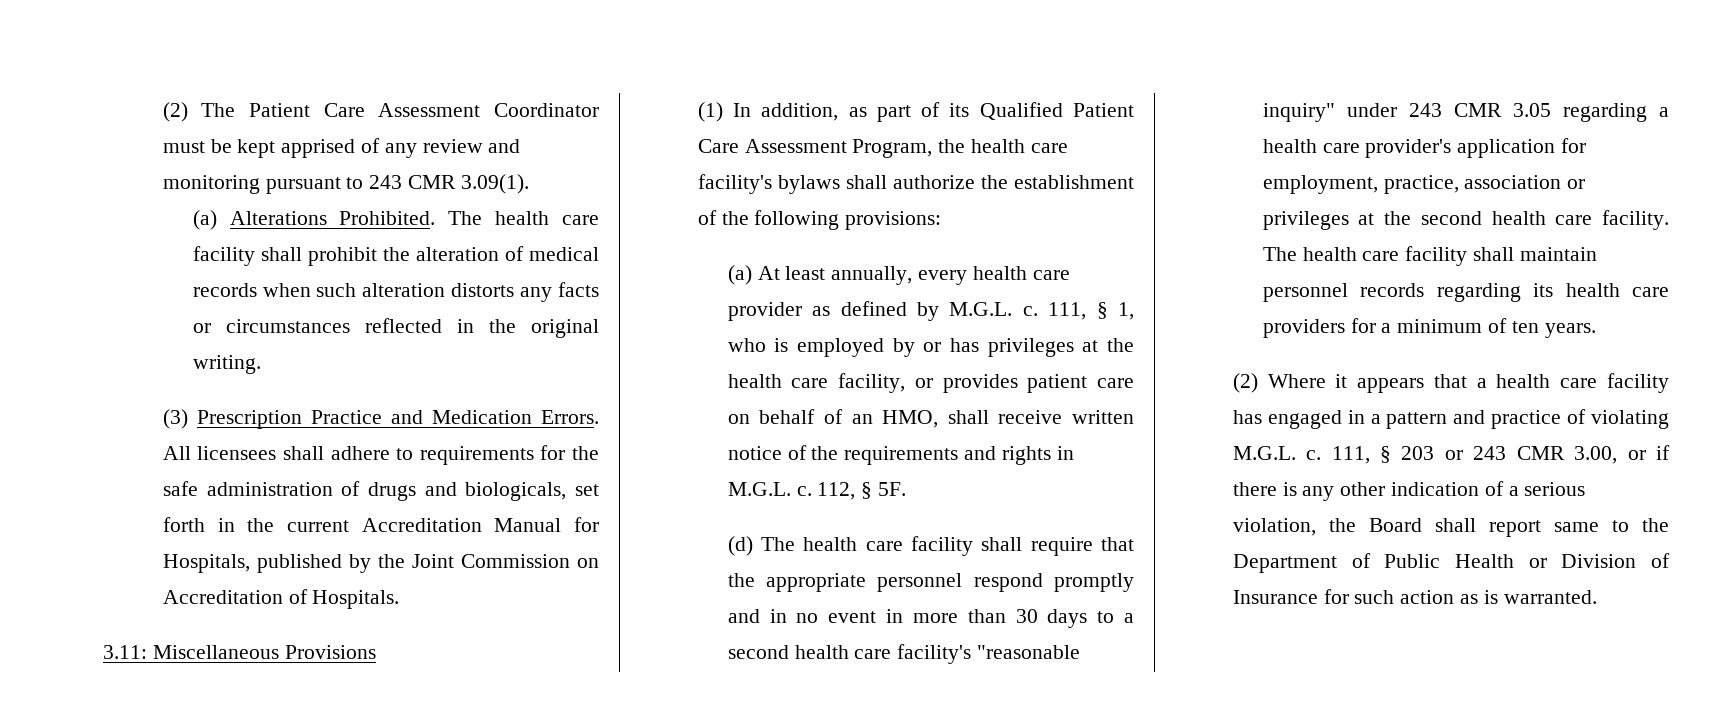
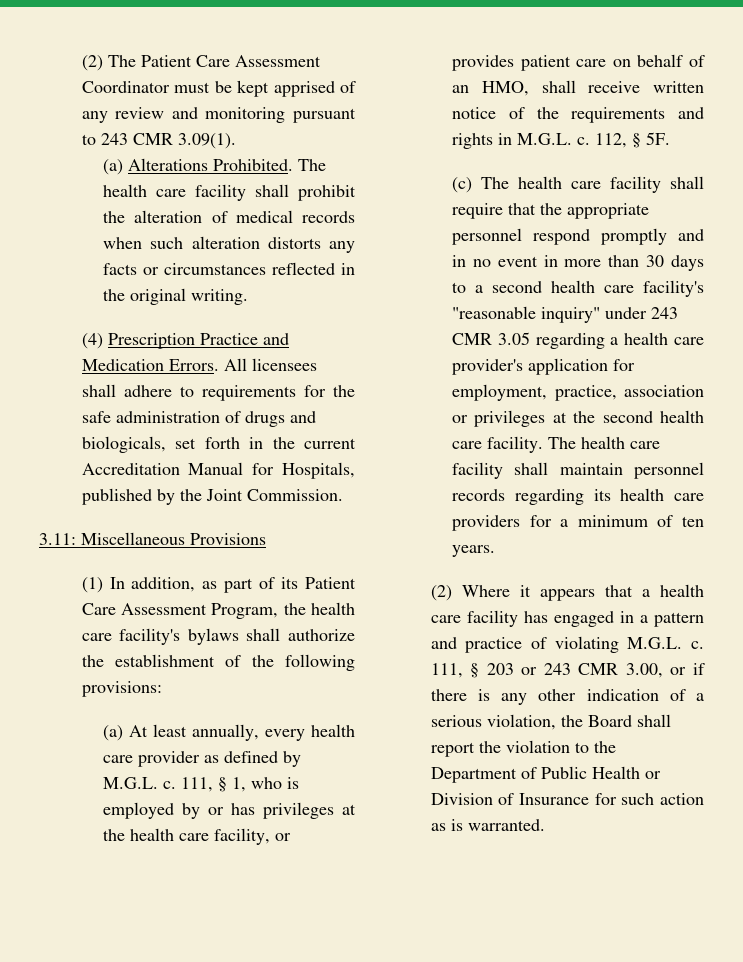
[162,409,188,429] (3) -> [81,333,103,349] (4)
[460,554,599,568] [162,589,400,609] Commission on Accreditation of Hospitals. -> [246,489,343,501] Commission.
[979,102,1063,120] Qualified -> (299, 583) none
[727,536,753,556] (d) -> [451,177,472,193] (c)
[1553,522,1599,532] same -> [478,740,570,753] the violation

